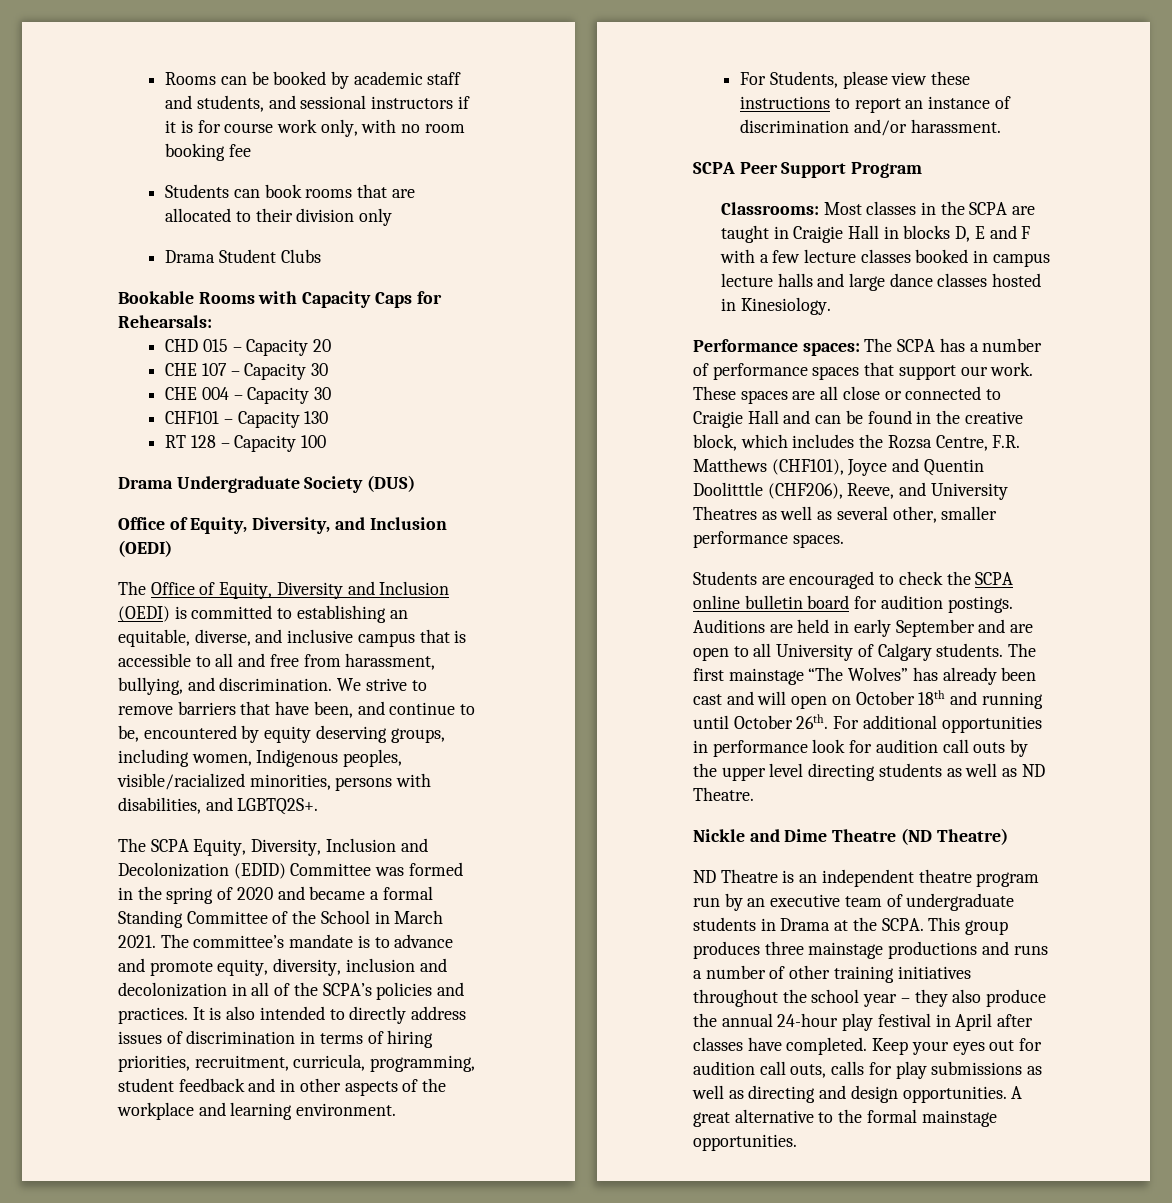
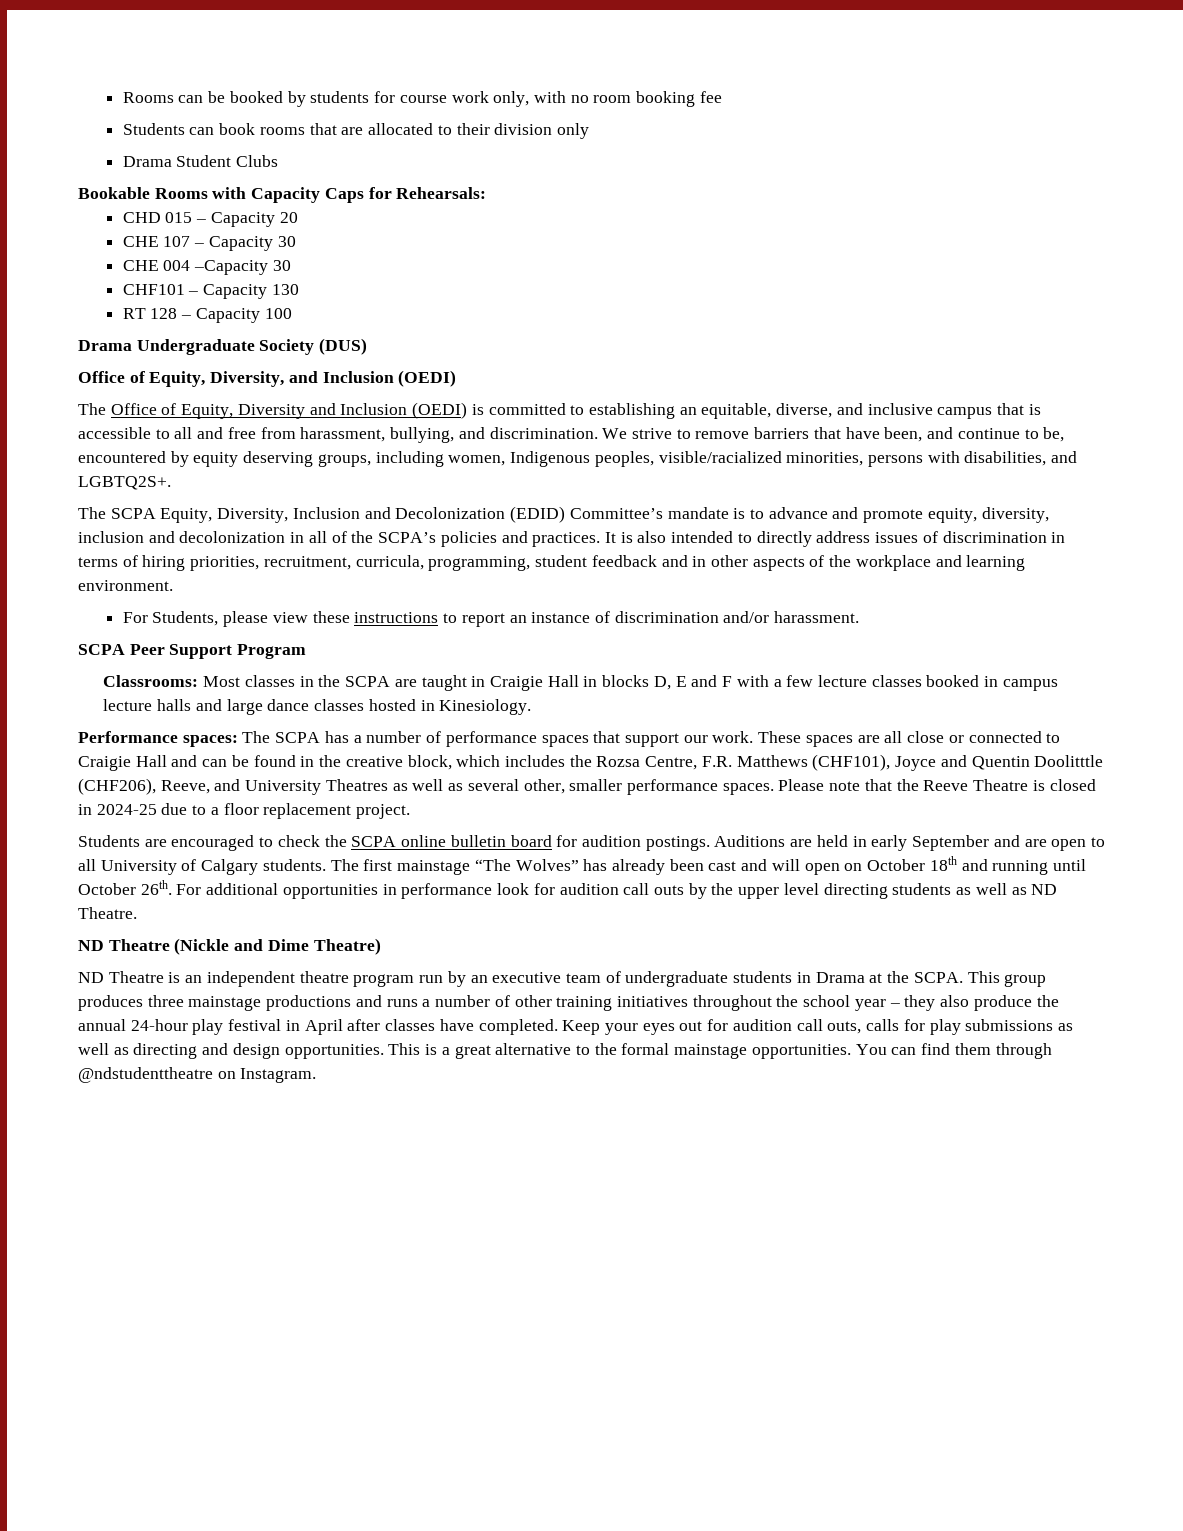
[353,71,462,85] [165,95,470,112] [165,120,193,133] academic staff and students, and sessional instructors if it is -> [310,91,370,103] students
[233,387,310,404] – Capacity -> [194,260,269,275] –Capacity
[290,862,463,876] [118,886,433,904] [118,910,444,928] [118,934,285,948] Committee was formed in the spring of 2020 and became a formal Standing Committee of the School in March 2021. The committee’s -> [569,508,663,519] Committee’s
(844, 541) none -> [778,779,1096,791] [78,803,411,819] Please note that the Reeve Theatre is closed in 2024-25 due to a floor replacement project.
[693,828,932,845] Nickle and Dime Theatre (ND -> [78,938,309,955] ND Theatre (Nickle and Dime
[1011,1086,1023,1099] A -> [388,1043,450,1055] This is a
(797, 1142) none -> [855,1043,1052,1059] [78,1067,317,1083] You can find them through @ndstudenttheatre on Instagram.

